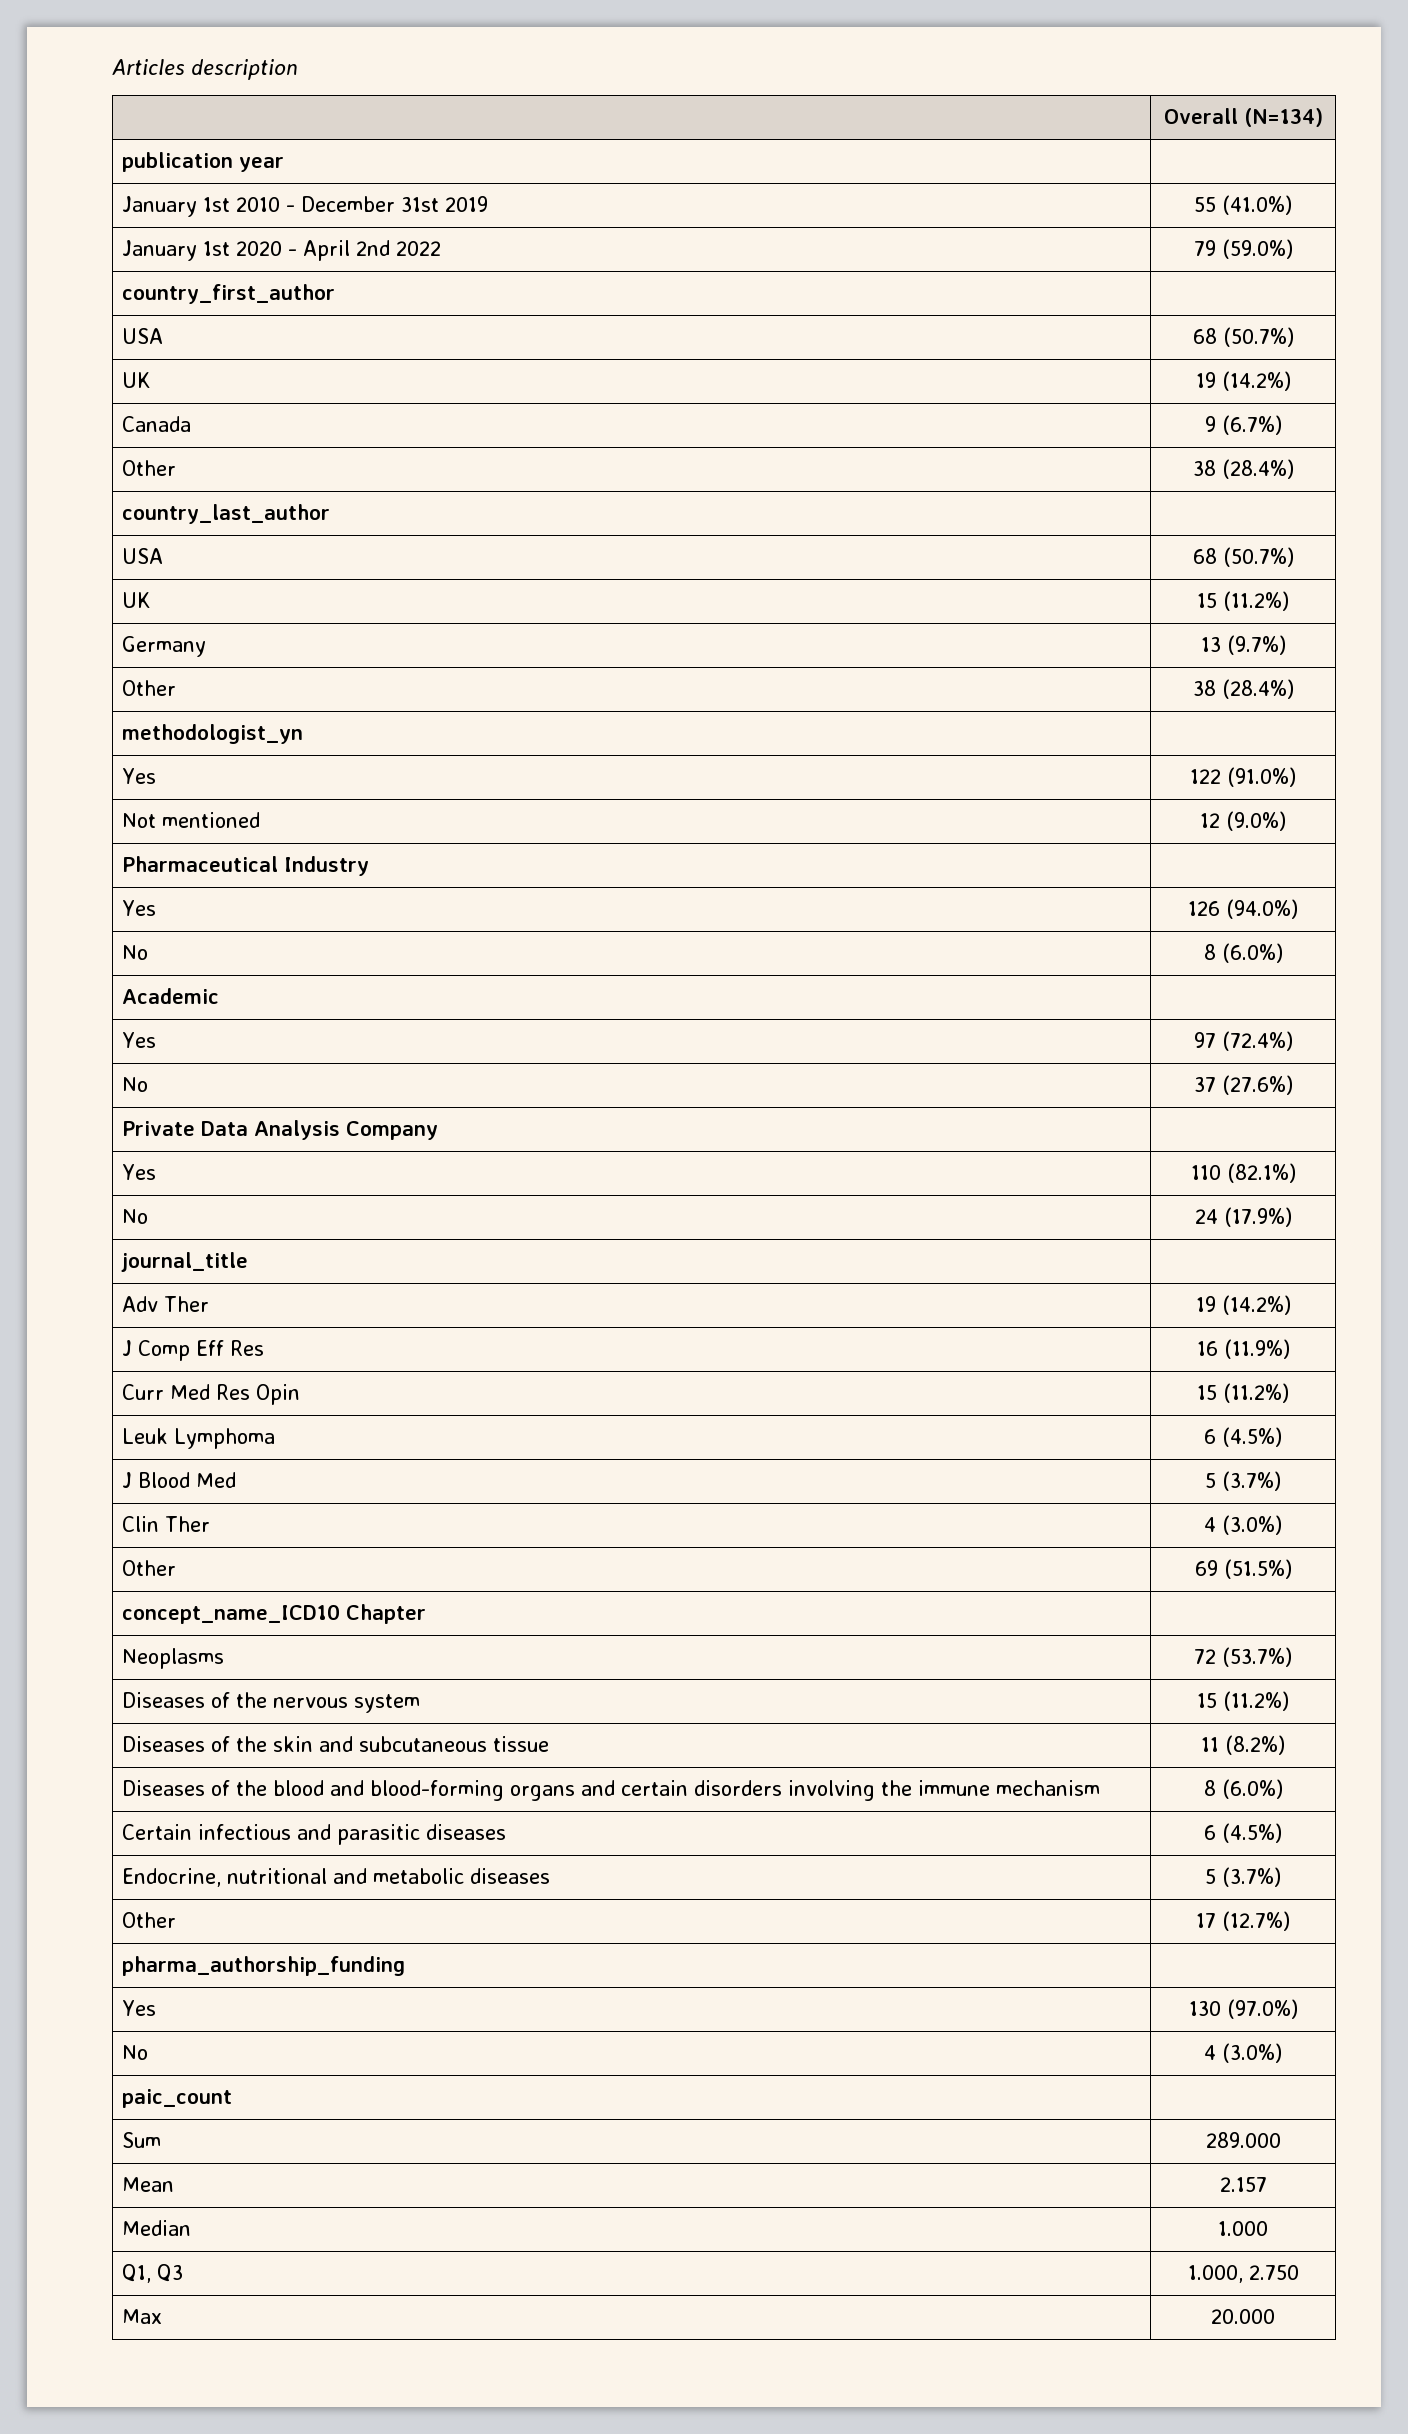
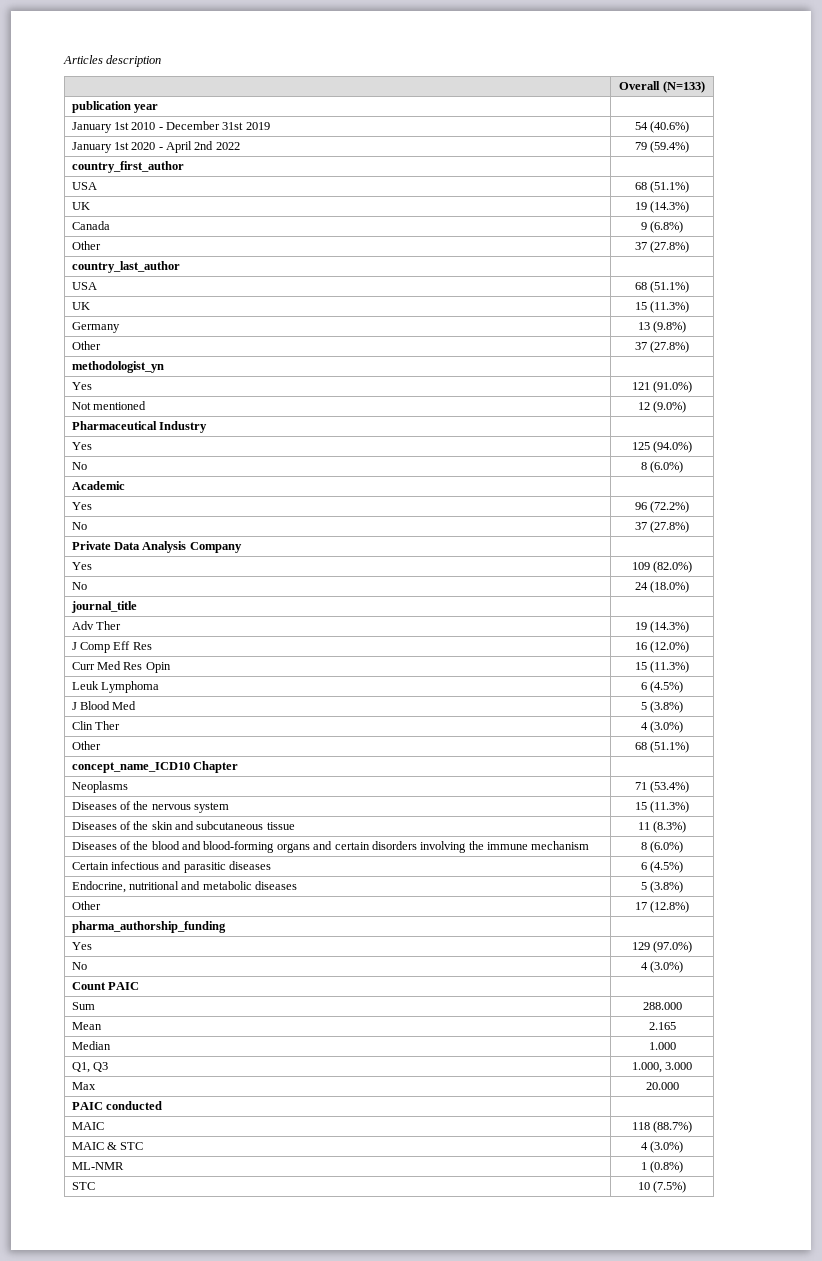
[1243,108,1323,127] (N=134) -> [662,81,705,93] (N=133)
[1194,195,1292,215] 55 (41.0%) -> [634,121,690,133] 54 (40.6%)
[1221,239,1293,259] (59.0%) -> [650,141,690,153] (59.4%)
[1222,327,1294,347] (50.7%) -> [650,181,690,193] (51.1%)
[1221,371,1291,391] (14.2%) -> [650,201,690,213] (14.3%)
[1221,415,1282,435] [121,460,176,476] [1192,459,1294,479] (6.7%) // Other | 38 (28.4%) -> [650,221,684,233] [71,241,101,250] [634,241,690,253] (6.8%) // Other | 37 (27.8%)
[1222,547,1294,567] (50.7%) -> [650,281,690,293] (51.1%)
[1223,591,1289,611] (11.2%) -> [650,301,690,313] (11.3%)
[1226,635,1286,655] [121,680,176,696] [1192,679,1294,699] (9.7%) // Other | 38 (28.4%) -> [653,321,687,333] [71,341,101,350] [634,341,690,353] (9.8%) // Other | 37 (27.8%)
[1190,769,1221,784] 122 -> [631,382,650,390] 121
[1188,901,1220,916] 126 -> [631,442,650,450] 125
[1193,1031,1293,1051] 97 (72.4%) -> [634,501,690,513] 96 (72.2%)
[1221,1075,1293,1095] (27.6%) -> [650,521,690,533] (27.8%)
[1190,1163,1296,1183] 110 (82.1%) -> [631,561,693,573] 109 (82.0%)
[1223,1207,1292,1227] (17.9%) -> [650,581,690,593] (18.0%)
[1221,1295,1291,1315] (14.2%) -> [650,621,690,633] (14.3%)
[1223,1339,1290,1359] (11.9%) -> [650,641,690,653] (12.0%)
[1223,1383,1289,1403] (11.2%) -> [650,661,690,673] (11.3%)
[1222,1471,1281,1491] (3.7%) -> [650,701,684,713] (3.8%)
[1194,1559,1292,1579] 69 (51.5%) -> [634,741,690,753] 68 (51.1%)
[1194,1647,1292,1667] 72 (53.7%) -> [634,781,690,793] 71 (53.4%)
[1223,1691,1289,1711] (11.2%) -> [650,801,690,813] (11.3%)
[1225,1735,1285,1755] (8.2%) -> [653,821,687,833] (8.3%)
[1222,1867,1281,1887] (3.7%) -> [650,881,684,893] (3.8%)
[1222,1911,1290,1931] (12.7%) -> [650,901,690,913] (12.8%)
[1188,2001,1221,2016] 130 -> [631,942,650,950] 129
[121,2089,232,2108] paic_count -> [71,982,139,990] Count PAIC
[1205,2132,1281,2148] 289.000 -> [642,1002,682,1010] 288.000
[1219,2177,1267,2192] 2.157 -> [648,1022,676,1030] 2.165
[1248,2265,1299,2280] 2.750 -> [665,1062,693,1070] 3.000
(1275, 2316) none -> [71,1101,162,1110] [71,1122,104,1130] [631,1121,693,1133] [71,1142,144,1150] [640,1141,684,1153] [71,1162,124,1170] [640,1161,684,1173] [71,1182,95,1190] [637,1181,687,1193] // PAIC conducted | // MAIC | 118 (88.7%) // MAIC & STC | 4 (3.0%) // ML-NMR | 1 (0.8%) // STC | 10 (7.5%)

